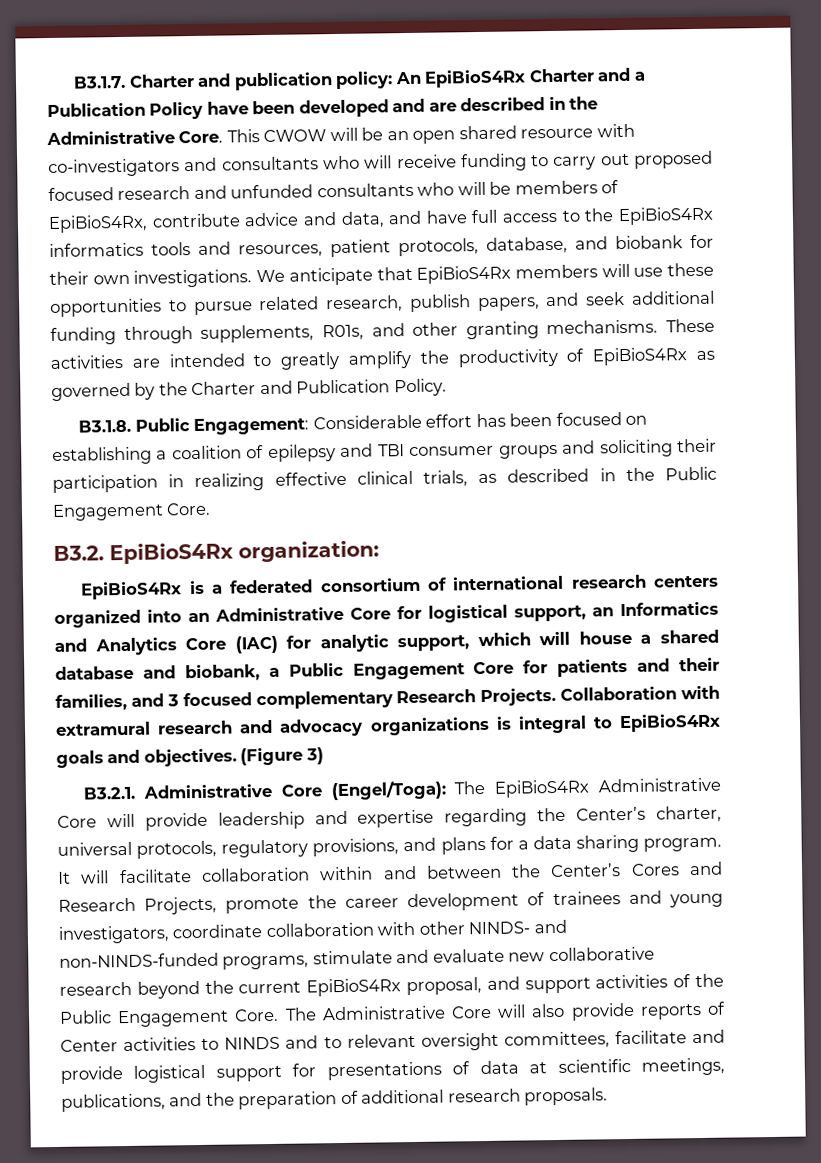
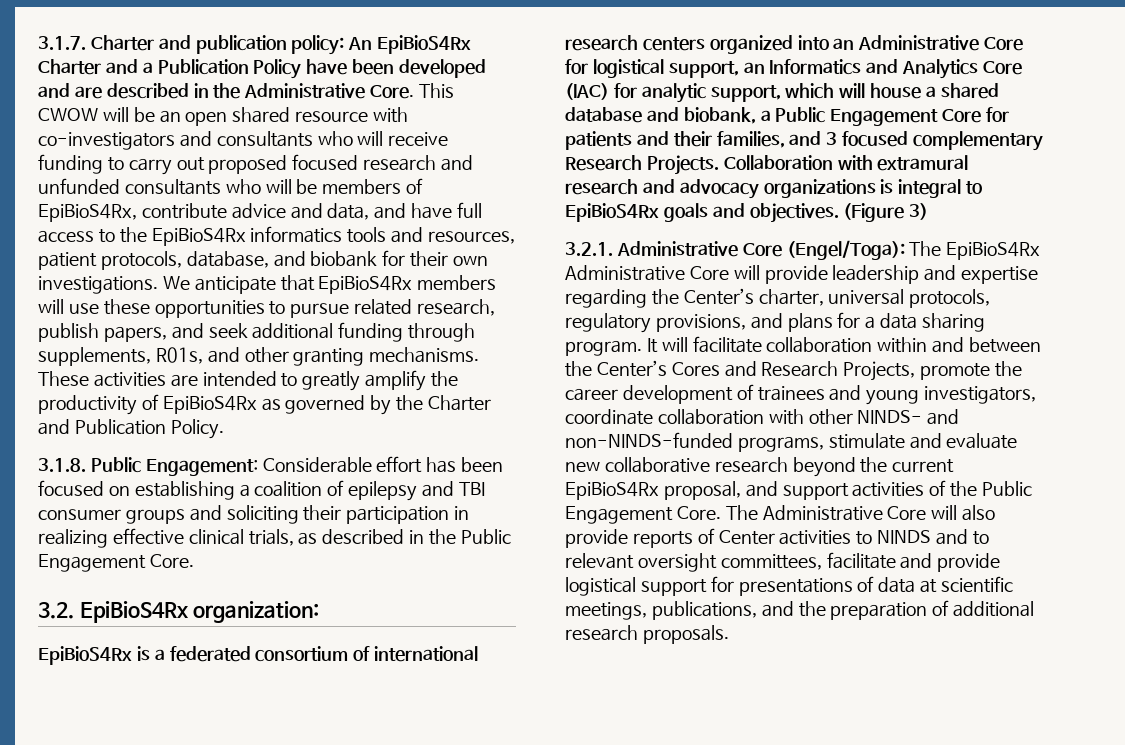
[73,75,127,89] B3.1.7. -> [38,36,86,50] 3.1.7.
[78,419,132,433] B3.1.8. -> [38,458,86,472] 3.1.8.
[53,545,104,561] B3.2. -> [38,602,74,619] 3.2.
[83,786,137,800] B3.2.1. -> [565,242,613,256] 3.2.1.

